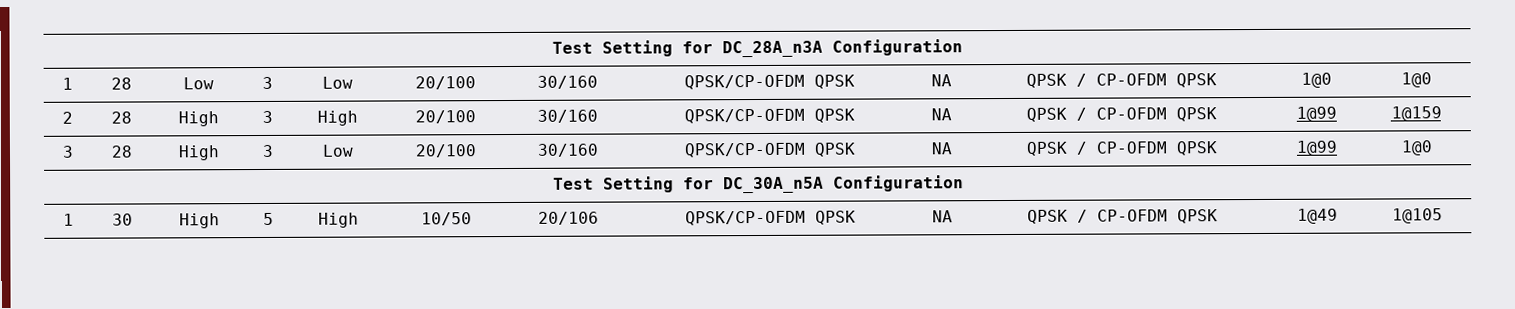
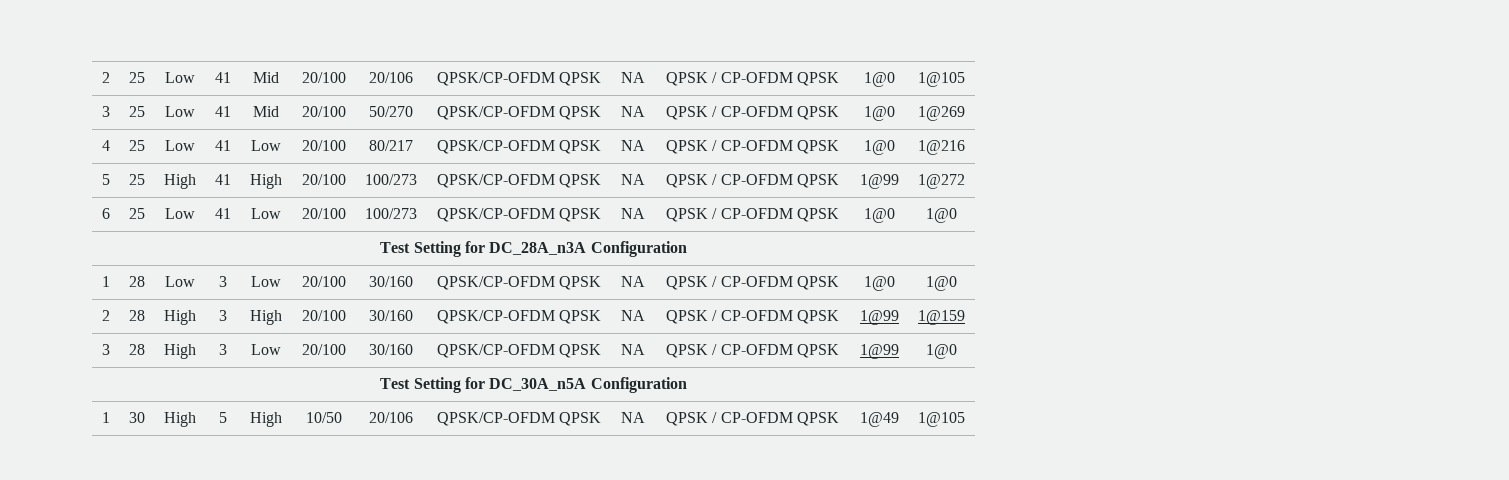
(551, 47) none -> [102,72,110,83] [129,72,145,83] [165,72,195,83] [215,72,231,83] [253,72,279,83] [301,72,346,83] [369,72,413,83] [436,72,602,86] [621,72,645,83] [666,72,839,86] [864,72,895,87] [918,72,965,87] [102,106,110,117] [129,106,145,117] [165,106,195,117] [215,106,231,117] [253,106,279,117] [301,106,346,117] [369,106,413,117] [436,106,602,120] [621,106,645,117] [666,106,839,120] [864,106,895,121] [918,106,965,121] [102,140,110,151] [129,140,145,151] [165,140,195,151] [215,140,231,151] [251,140,281,151] [301,140,346,151] [369,140,413,151] [436,140,602,154] [621,140,645,151] [666,140,839,154] [864,140,895,155] [918,140,965,155] [102,174,110,185] [129,174,145,185] [164,174,196,189] [215,174,231,185] [250,174,282,189] [301,174,346,185] [365,174,417,185] [436,174,602,188] [621,174,645,185] [666,174,839,188] [860,174,899,189] [918,174,965,189] [102,208,110,219] [129,208,145,219] [165,208,195,219] [215,208,231,219] [251,208,281,219] [301,208,346,219] [365,208,417,219] [436,208,602,222] [621,208,645,219] [666,208,839,222] [864,208,895,223] [926,208,957,223] 2 | 25 | Low | 41 | Mid | 20/100 | 20/106 | QPSK/CP-OFDM QPSK | NA | QPSK / CP-OFDM QPSK | 1@0 | 1@105 // 3 | 25 | Low | 41 | Mid | 20/100 | 50/270 | QPSK/CP-OFDM QPSK | NA | QPSK / CP-OFDM QPSK | 1@0 | 1@269 // 4 | 25 | Low | 41 | Low | 20/100 | 80/217 | QPSK/CP-OFDM QPSK | NA | QPSK / CP-OFDM QPSK | 1@0 | 1@216 // 5 | 25 | High | 41 | High | 20/100 | 100/273 | QPSK/CP-OFDM QPSK | NA | QPSK / CP-OFDM QPSK | 1@99 | 1@272 // 6 | 25 | Low | 41 | Low | 20/100 | 100/273 | QPSK/CP-OFDM QPSK | NA | QPSK / CP-OFDM QPSK | 1@0 | 1@0 //

